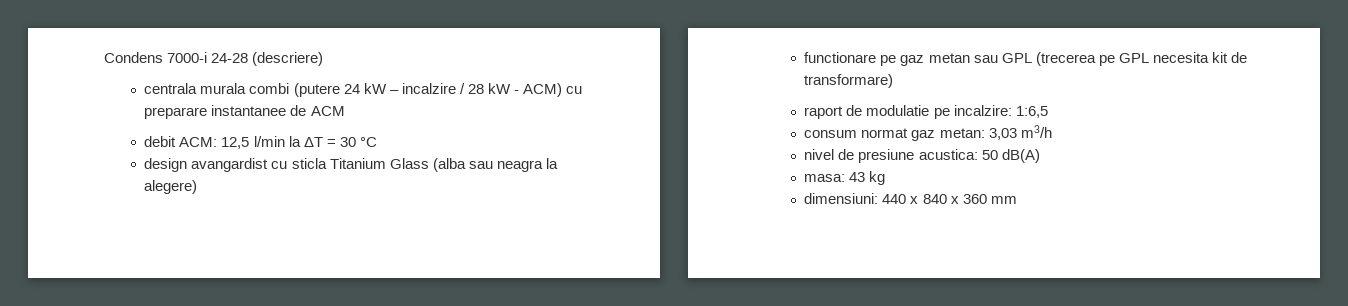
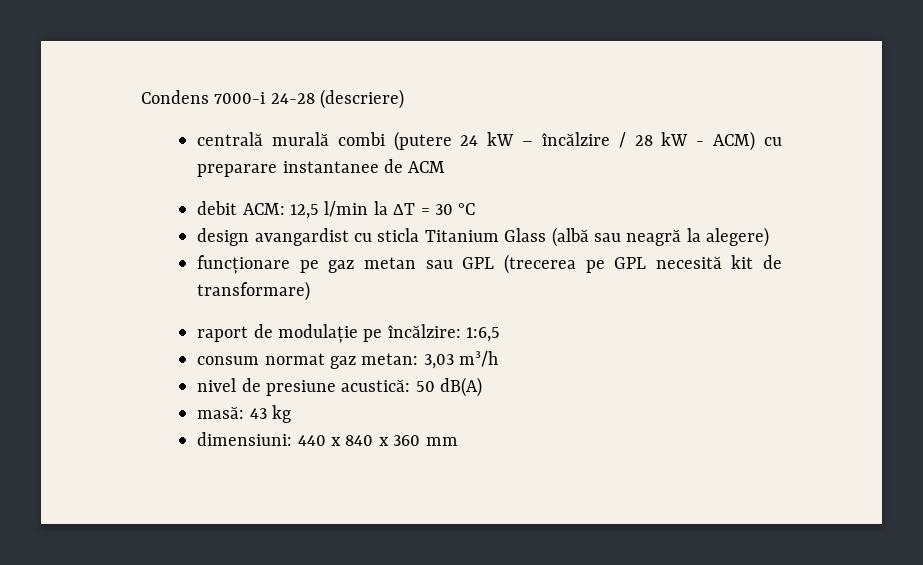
[144,83,247,94] centrala murala -> [197,132,329,146] centrală murală
[401,83,456,94] incalzire -> [541,132,610,146] încălzire
[432,158,543,172] (alba sau neagra -> [551,227,682,247] (albă sau neagră
[804,52,877,63] functionare -> [197,255,291,274] funcționare
[1152,52,1209,63] necesita -> [655,256,722,269] necesită
[866,105,1012,119] modulatie pe incalzire: -> [277,324,461,343] modulație pe încălzire:
[918,149,978,160] acustica: -> [341,379,411,392] acustică:
[804,174,846,182] masa: -> [197,406,245,419] masă:

